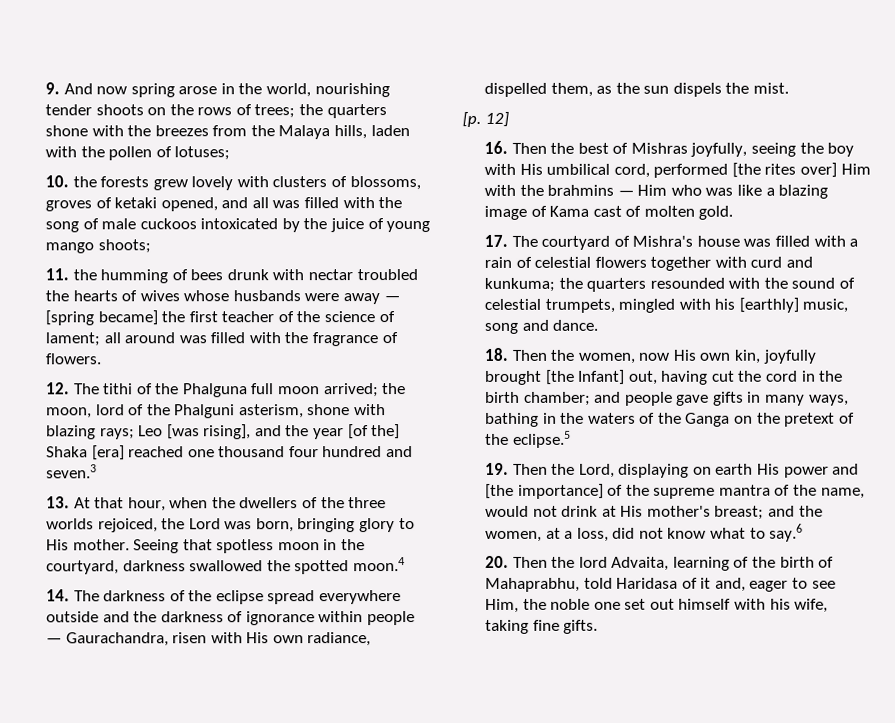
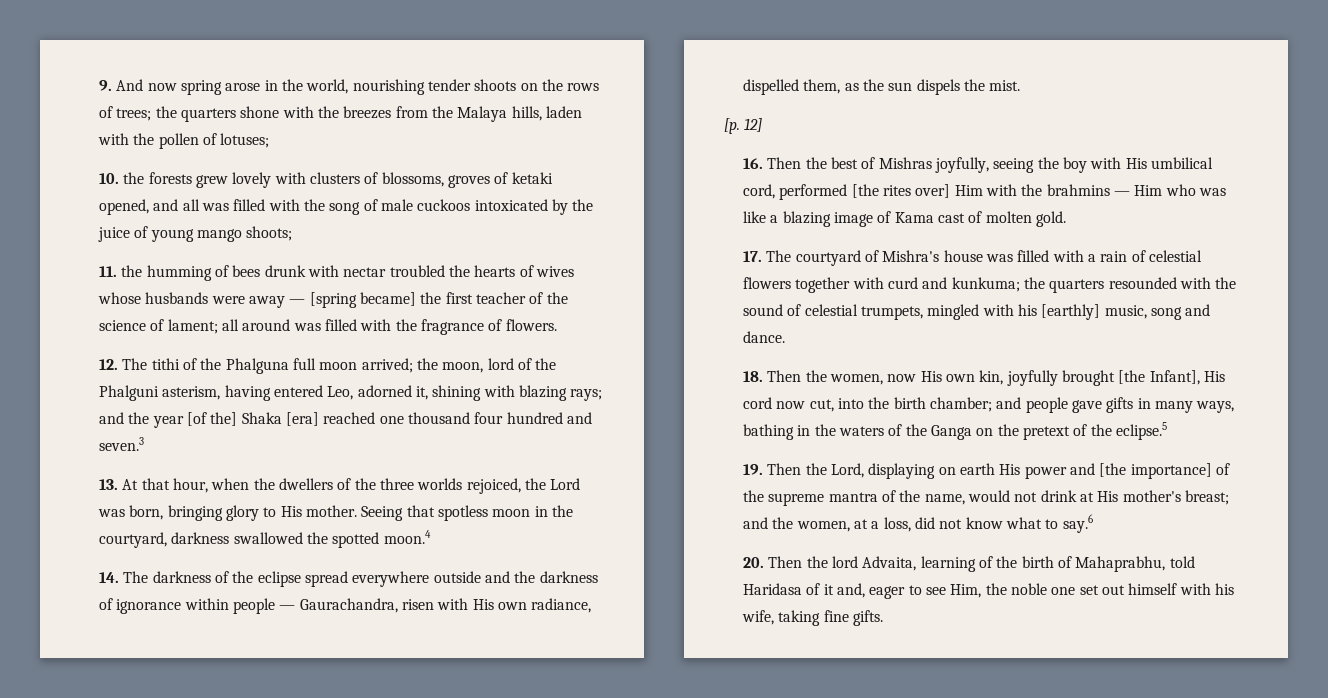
[307,404,387,416] [45,424,252,440] shone with blazing rays; Leo [was rising], -> [224,385,603,401] having entered Leo, adorned it, shining with blazing rays;
[578,369,816,385] Infant] out, having cut the cord in -> [1149,370,1225,385] [743,397,865,412] Infant], His cord now cut, into

